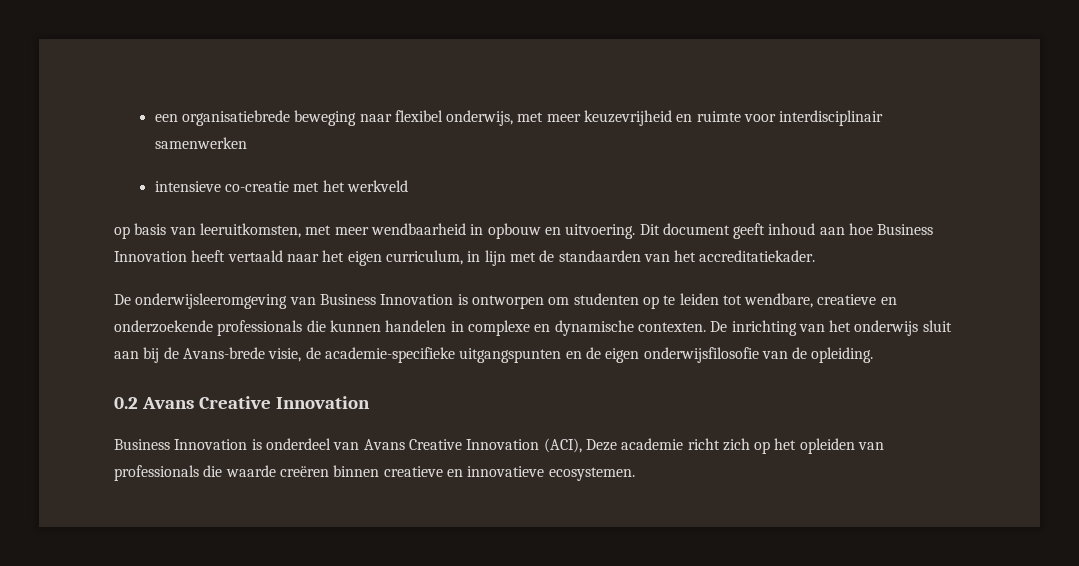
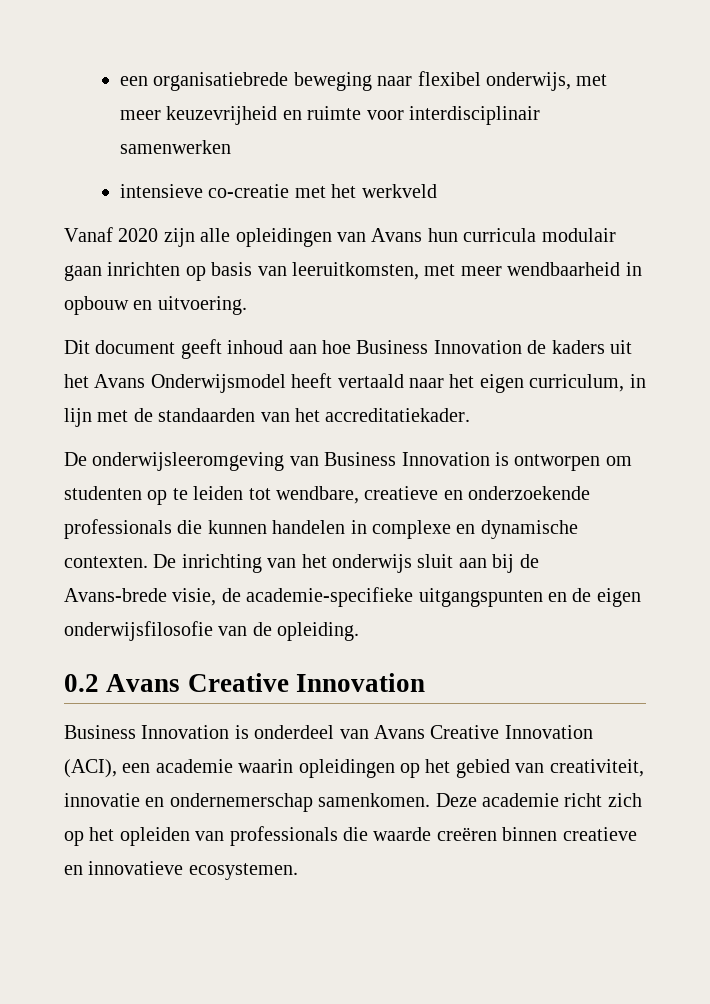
(408, 186) none -> [64,227,616,247] [64,262,181,281] Vanaf 2020 zijn alle opleidingen van Avans hun curricula modulair gaan inrichten
(636, 231) none -> (247, 305) //
(187, 256) none -> [527,340,632,354] [64,374,286,393] de kaders uit het Avans Onderwijsmodel
(582, 445) none -> [122,759,644,778] [64,793,431,812] een academie waarin opleidingen op het gebied van creativiteit, innovatie en ondernemerschap samenkomen.

